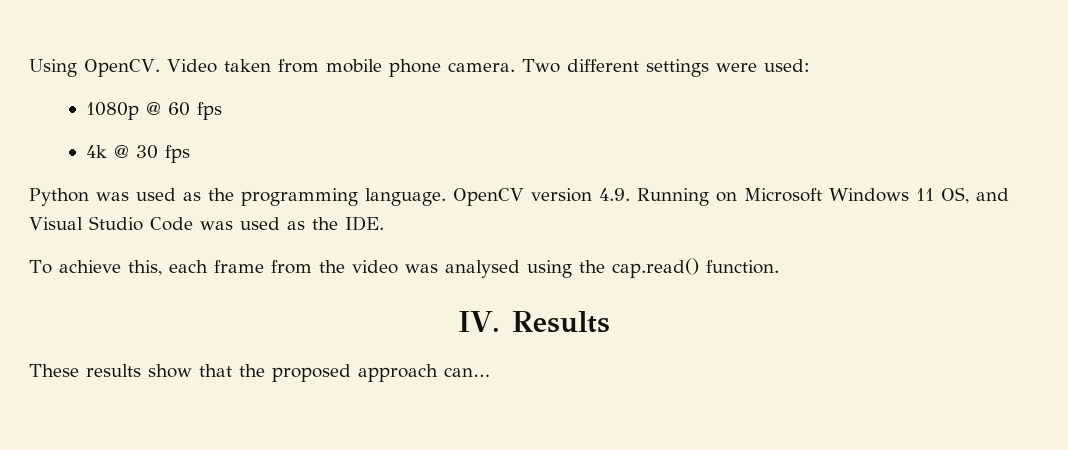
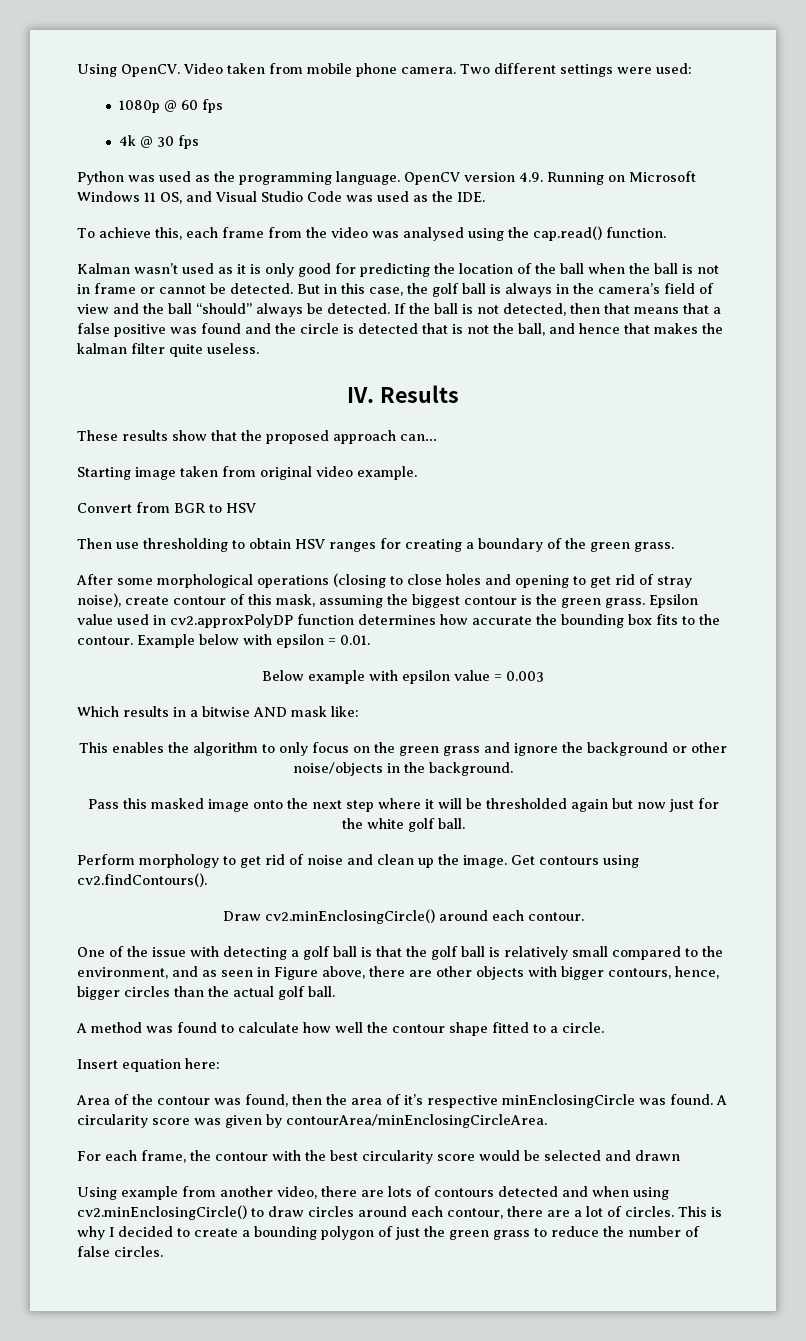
(779, 267) none -> [77,263,719,277] [77,283,714,297] [77,303,721,317] [77,323,723,337] [77,343,259,357] // Kalman wasn’t used as it is only good for predicting the location of the ball when the ball is not in frame or cannot be detected. But in this case, the golf ball is always in the camera’s field of view and the ball “should” always be detected. If the ball is not detected, then that means that a false positive was found and the circle is detected that is not the ball, and hence that makes the kalman filter quite useless.
(490, 372) none -> [77,466,417,480] [77,502,256,513] [77,538,674,552] [76,573,692,588] [77,593,698,608] [77,614,720,628] [77,634,370,648] [262,670,544,684] [77,706,359,717] [79,742,727,756] [293,762,513,776] [87,798,719,812] [341,818,465,832] [77,854,639,868] [77,873,207,887] [222,909,584,924] [77,946,723,960] [77,966,719,980] [77,986,335,1000] [76,1022,604,1036] [77,1058,220,1072] [76,1094,727,1108] [77,1114,547,1128] [77,1150,680,1164] [77,1186,669,1200] [77,1205,722,1220] [77,1226,700,1240] [77,1246,163,1257] // Starting image taken from original video example. // Convert from BGR to HSV // Then use thresholding to obtain HSV ranges for creating a boundary of the green grass. // After some morphological operations (closing to close holes and opening to get rid of stray noise), create contour of this mask, assuming the biggest contour is the green grass. Epsilon value used in cv2.approxPolyDP function determines how accurate the bounding box fits to the contour. Example below with epsilon = 0.01. // Below example with epsilon value = 0.003 // Which results in a bitwise AND mask like: // This enables the algorithm to only focus on the green grass and ignore the background or other noise/objects in the background. // Pass this masked image onto the next step where it will be thresholded again but now just for the white golf ball. // Perform morphology to get rid of noise and clean up the image. Get contours using cv2.findContours(). // Draw cv2.minEnclosingCircle() around each contour. // One of the issue with detecting a golf ball is that the golf ball is relatively small compared to the environment, and as seen in Figure above, there are other objects with bigger contours, hence, bigger circles than the actual golf ball. // A method was found to calculate how well the contour shape fitted to a circle. // Insert equation here: // Area of the contour was found, then the area of it’s respective minEnclosingCircle was found. A circularity score was given by contourArea/minEnclosingCircleArea. // For each frame, the contour with the best circularity score would be selected and drawn // Using example from another video, there are lots of contours detected and when using cv2.minEnclosingCircle() to draw circles around each contour, there are a lot of circles. This is why I decided to create a bounding polygon of just the green grass to reduce the number of false circles.

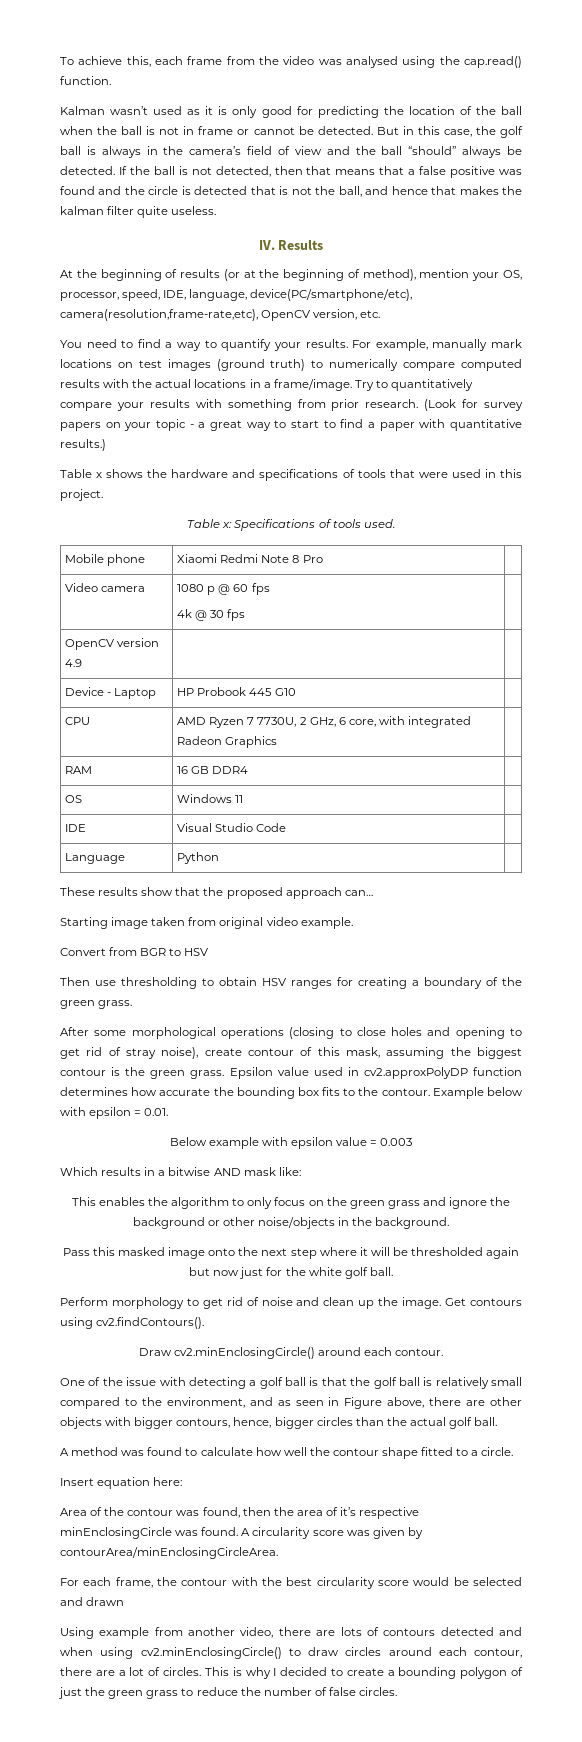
[77,63,692,77] [118,99,223,113] [118,135,199,149] [77,171,696,185] [77,191,485,204] Using OpenCV. Video taken from mobile phone camera. Two different settings were used: // 1080p @ 60 fps // 4k @ 30 fps // Python was used as the programming language. OpenCV version 4.9. Running on Microsoft Windows 11 OS, and Visual Studio Code was used as the IDE. // -> (60, 61) none
(459, 394) none -> [60,269,522,281] [60,289,413,301] [60,309,381,321] [60,339,523,351] [60,359,522,371] [60,379,474,391] [60,399,523,411] [60,419,522,431] [60,439,106,451] [60,469,523,481] [60,489,103,501] [187,519,395,531] [65,554,146,566] [177,554,323,563] [65,583,146,592] [177,583,270,595] [177,609,246,621] [65,638,160,650] [65,659,83,667] [65,687,157,699] [177,687,297,696] [65,717,91,725] [177,716,472,728] [177,736,278,748] [65,766,93,774] [177,766,249,774] [65,795,83,803] [177,794,244,803] [65,824,87,832] [177,823,287,832] [65,853,126,864] [177,852,220,864] // At the beginning of results (or at the beginning of method), mention your OS, processor, speed, IDE, language, device(PC/smartphone/etc), camera(resolution,frame-rate,etc), OpenCV version, etc. // You need to find a way to quantify your results. For example, manually mark locations on test images (ground truth) to numerically compare computed results with the actual locations in a frame/image. Try to quantitatively compare your results with something from prior research. (Look for survey papers on your topic - a great way to start to find a paper with quantitative results.) // Table x shows the hardware and specifications of tools that were used in this project. // Table x: Specifications of tools used. // Mobile phone | Xiaomi Redmi Note 8 Pro | // Video camera | 1080 p @ 60 fps // 4k @ 30 fps | // OpenCV version 4.9 | | // Device - Laptop | HP Probook 445 G10 | // CPU | AMD Ryzen 7 7730U, 2 GHz, 6 core, with integrated Radeon Graphics | // RAM | 16 GB DDR4 | // OS | Windows 11 | // IDE | Visual Studio Code | // Language | Python |

